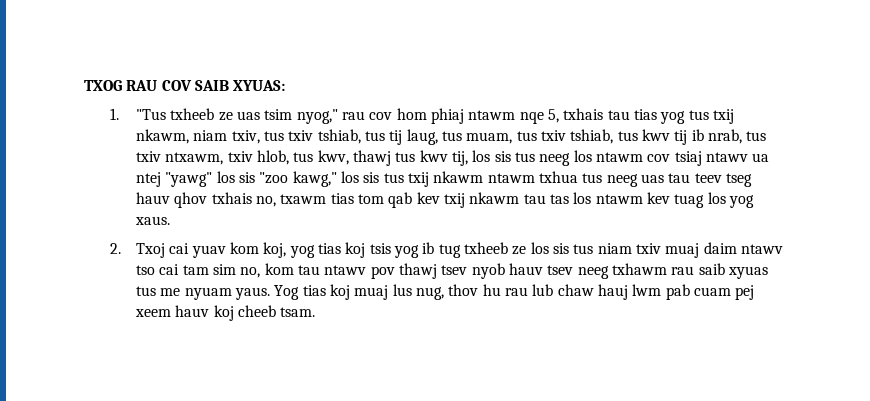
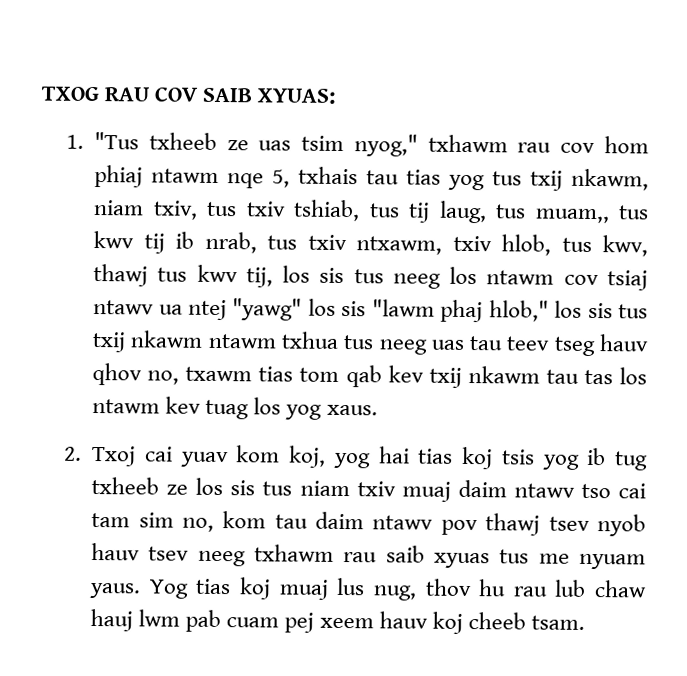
(338, 116) none -> [427,134,508,153] txhawm
[466,129,614,144] muam, tus txiv tshiab, -> [534,208,610,224] muam,,
[259,171,337,187] "zoo kawg," -> [371,299,549,323] "lawm phaj hlob,"
[211,192,252,204] txhais -> (143, 374) none
(315, 251) none -> [377,446,410,464] hai
(321, 270) none -> [315,511,365,530] daim

